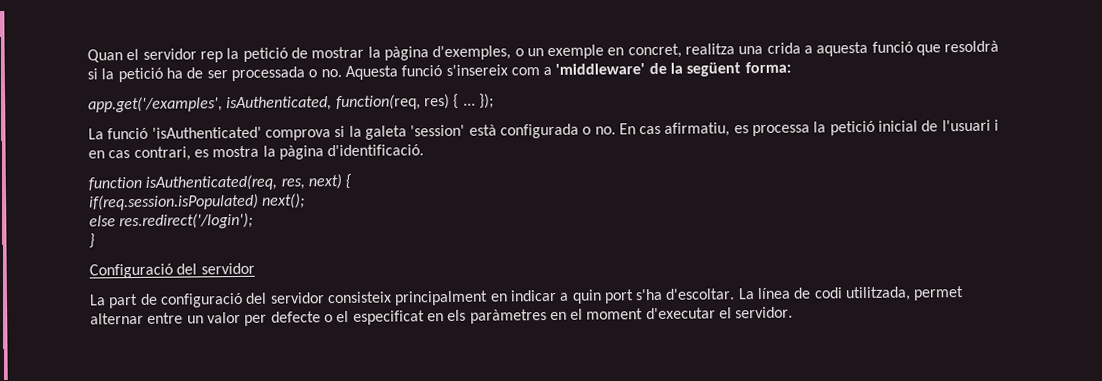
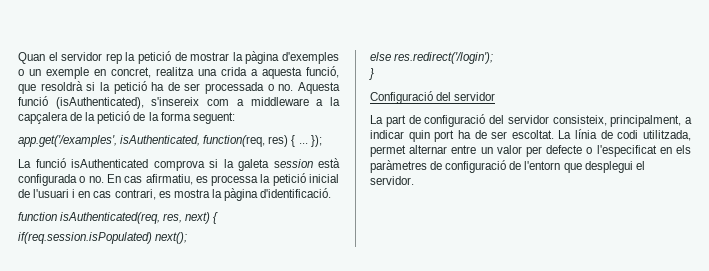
[432,45,512,61] d'exemples, -> [282,52,339,64] d'exemples
[871,41,913,53] funció -> [306,66,339,78] funció,
(443, 71) none -> [55,97,144,109] (isAuthenticated),
[555,61,791,77] 'middleware' de la següent forma: -> [250,97,341,106] [18,111,235,124] middleware a la capçalera de la petició de la forma seguent:
[151,126,262,139] 'isAuthenticated' -> [71,159,148,168] isAuthenticated
[410,124,466,137] 'session' -> [273,159,313,168] session
[326,287,792,306] consisteix principalment en indicar a quin port s'ha d'escoltar. La línea -> [552,115,692,127] [370,129,598,142] consisteix, principalment, a indicar quin port ha de ser escoltat. La línia
[336,310,425,325] el especificat -> [596,145,657,157] l'especificat
[549,307,716,321] en el moment d'executar -> [430,160,633,173] de configuració de l'entorn que desplegui

